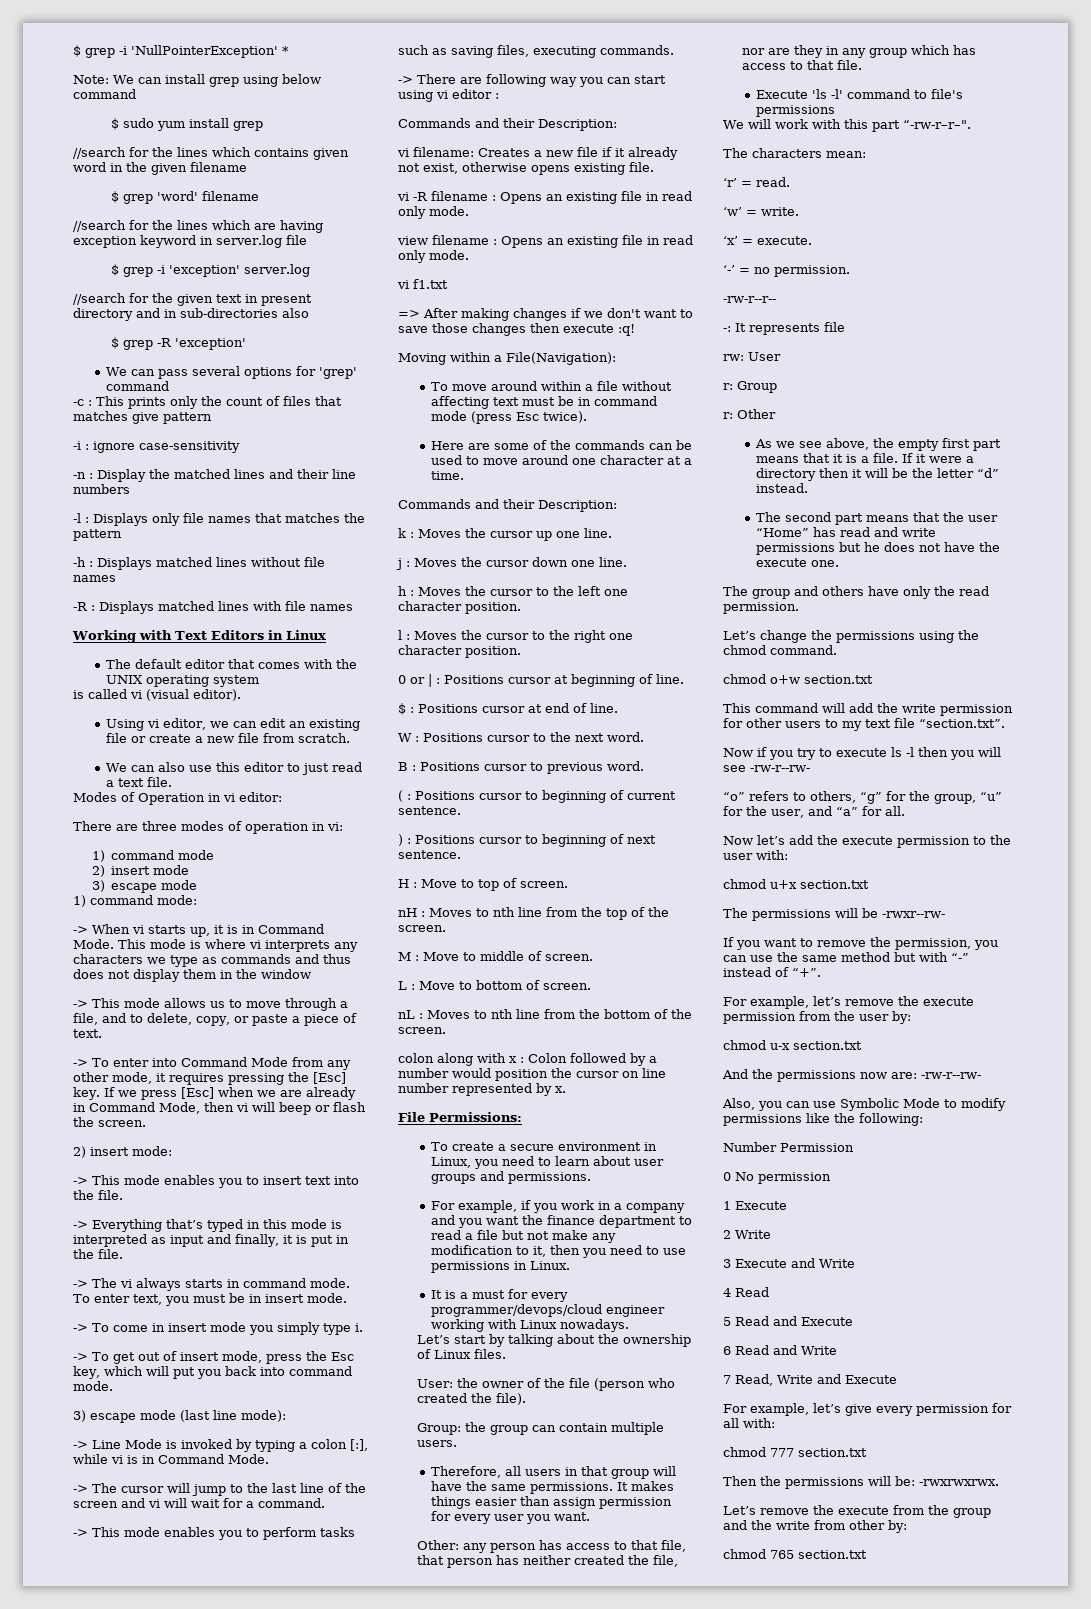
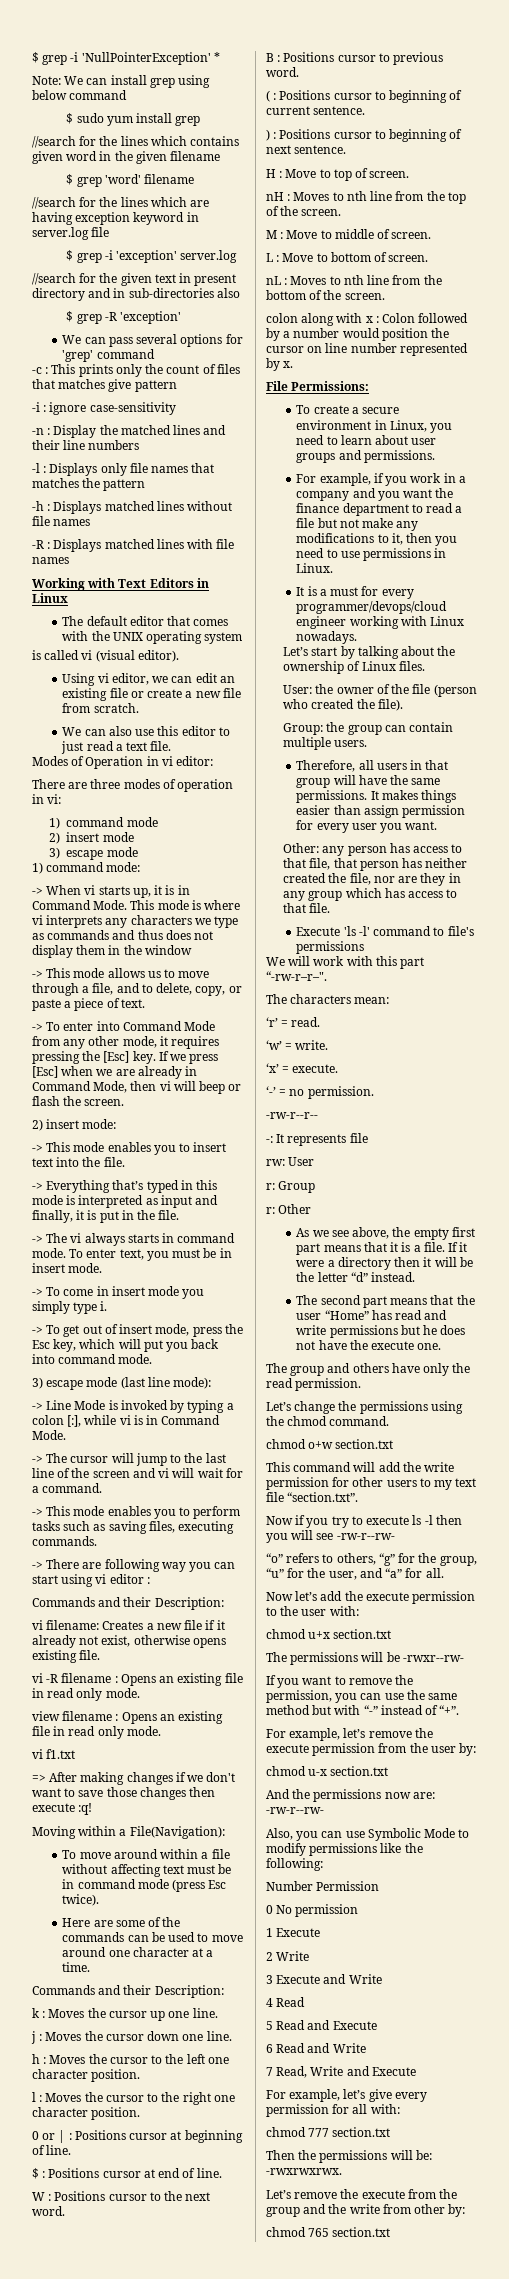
[430,1245,513,1255] modification -> [296,533,375,543] modifications

